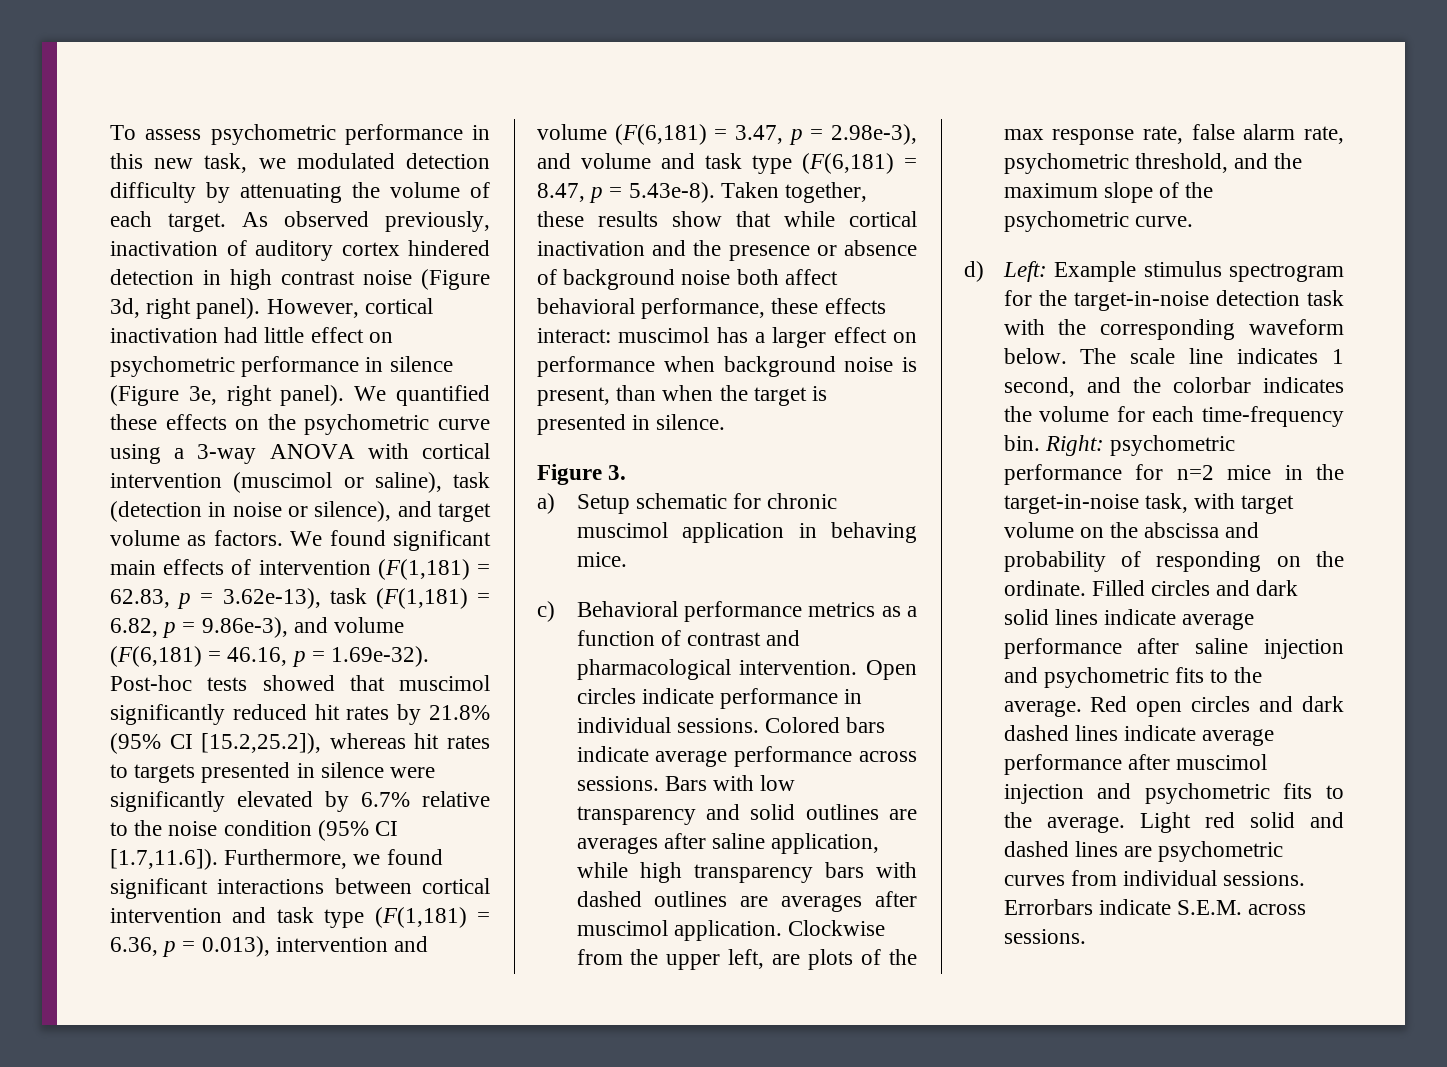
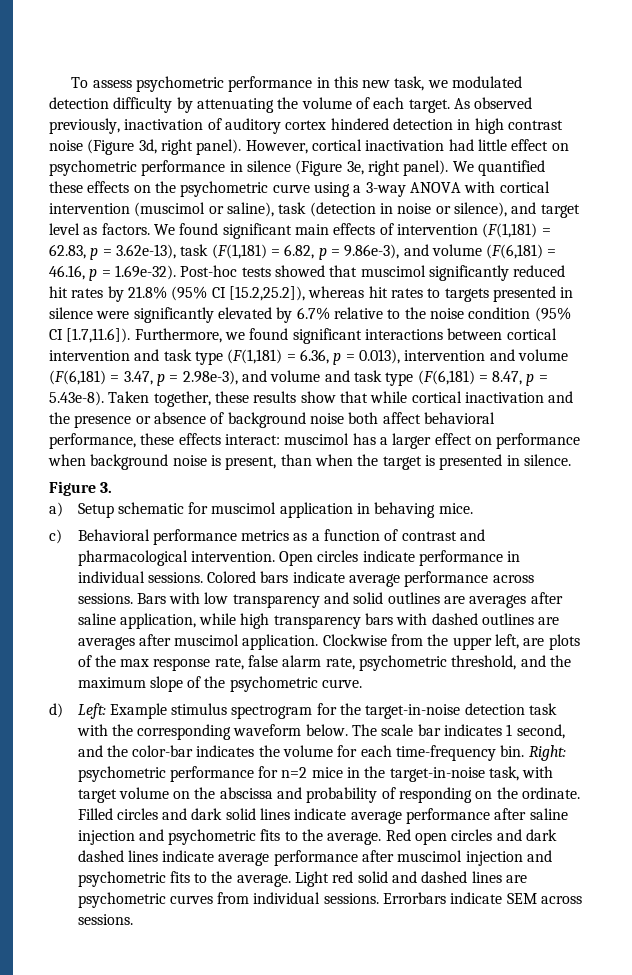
[110,530,180,546] volume -> [49,223,80,235] level
[767,493,838,509] chronic -> (209, 508) none
[1189,348,1224,364] line -> [417,724,441,736] bar
[1172,377,1251,393] colorbar -> [132,745,194,757] color-bar
[1176,900,1242,915] S.E.M. -> [506,893,537,904] SEM

